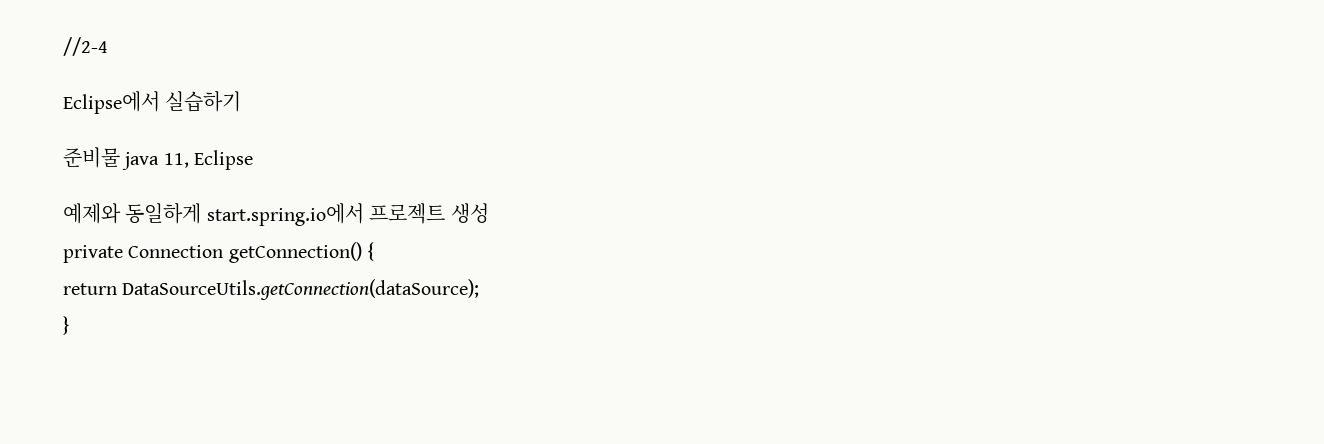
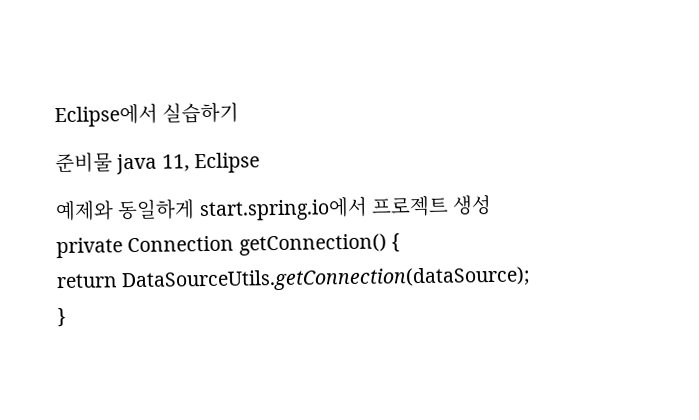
[63,37,108,56] //2-4 // -> (54, 115) none

